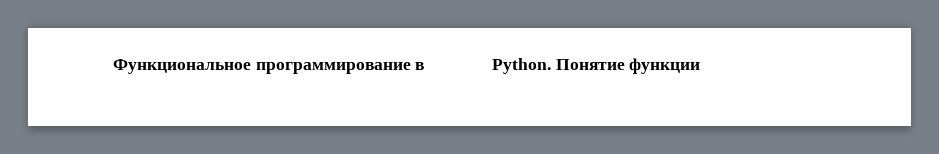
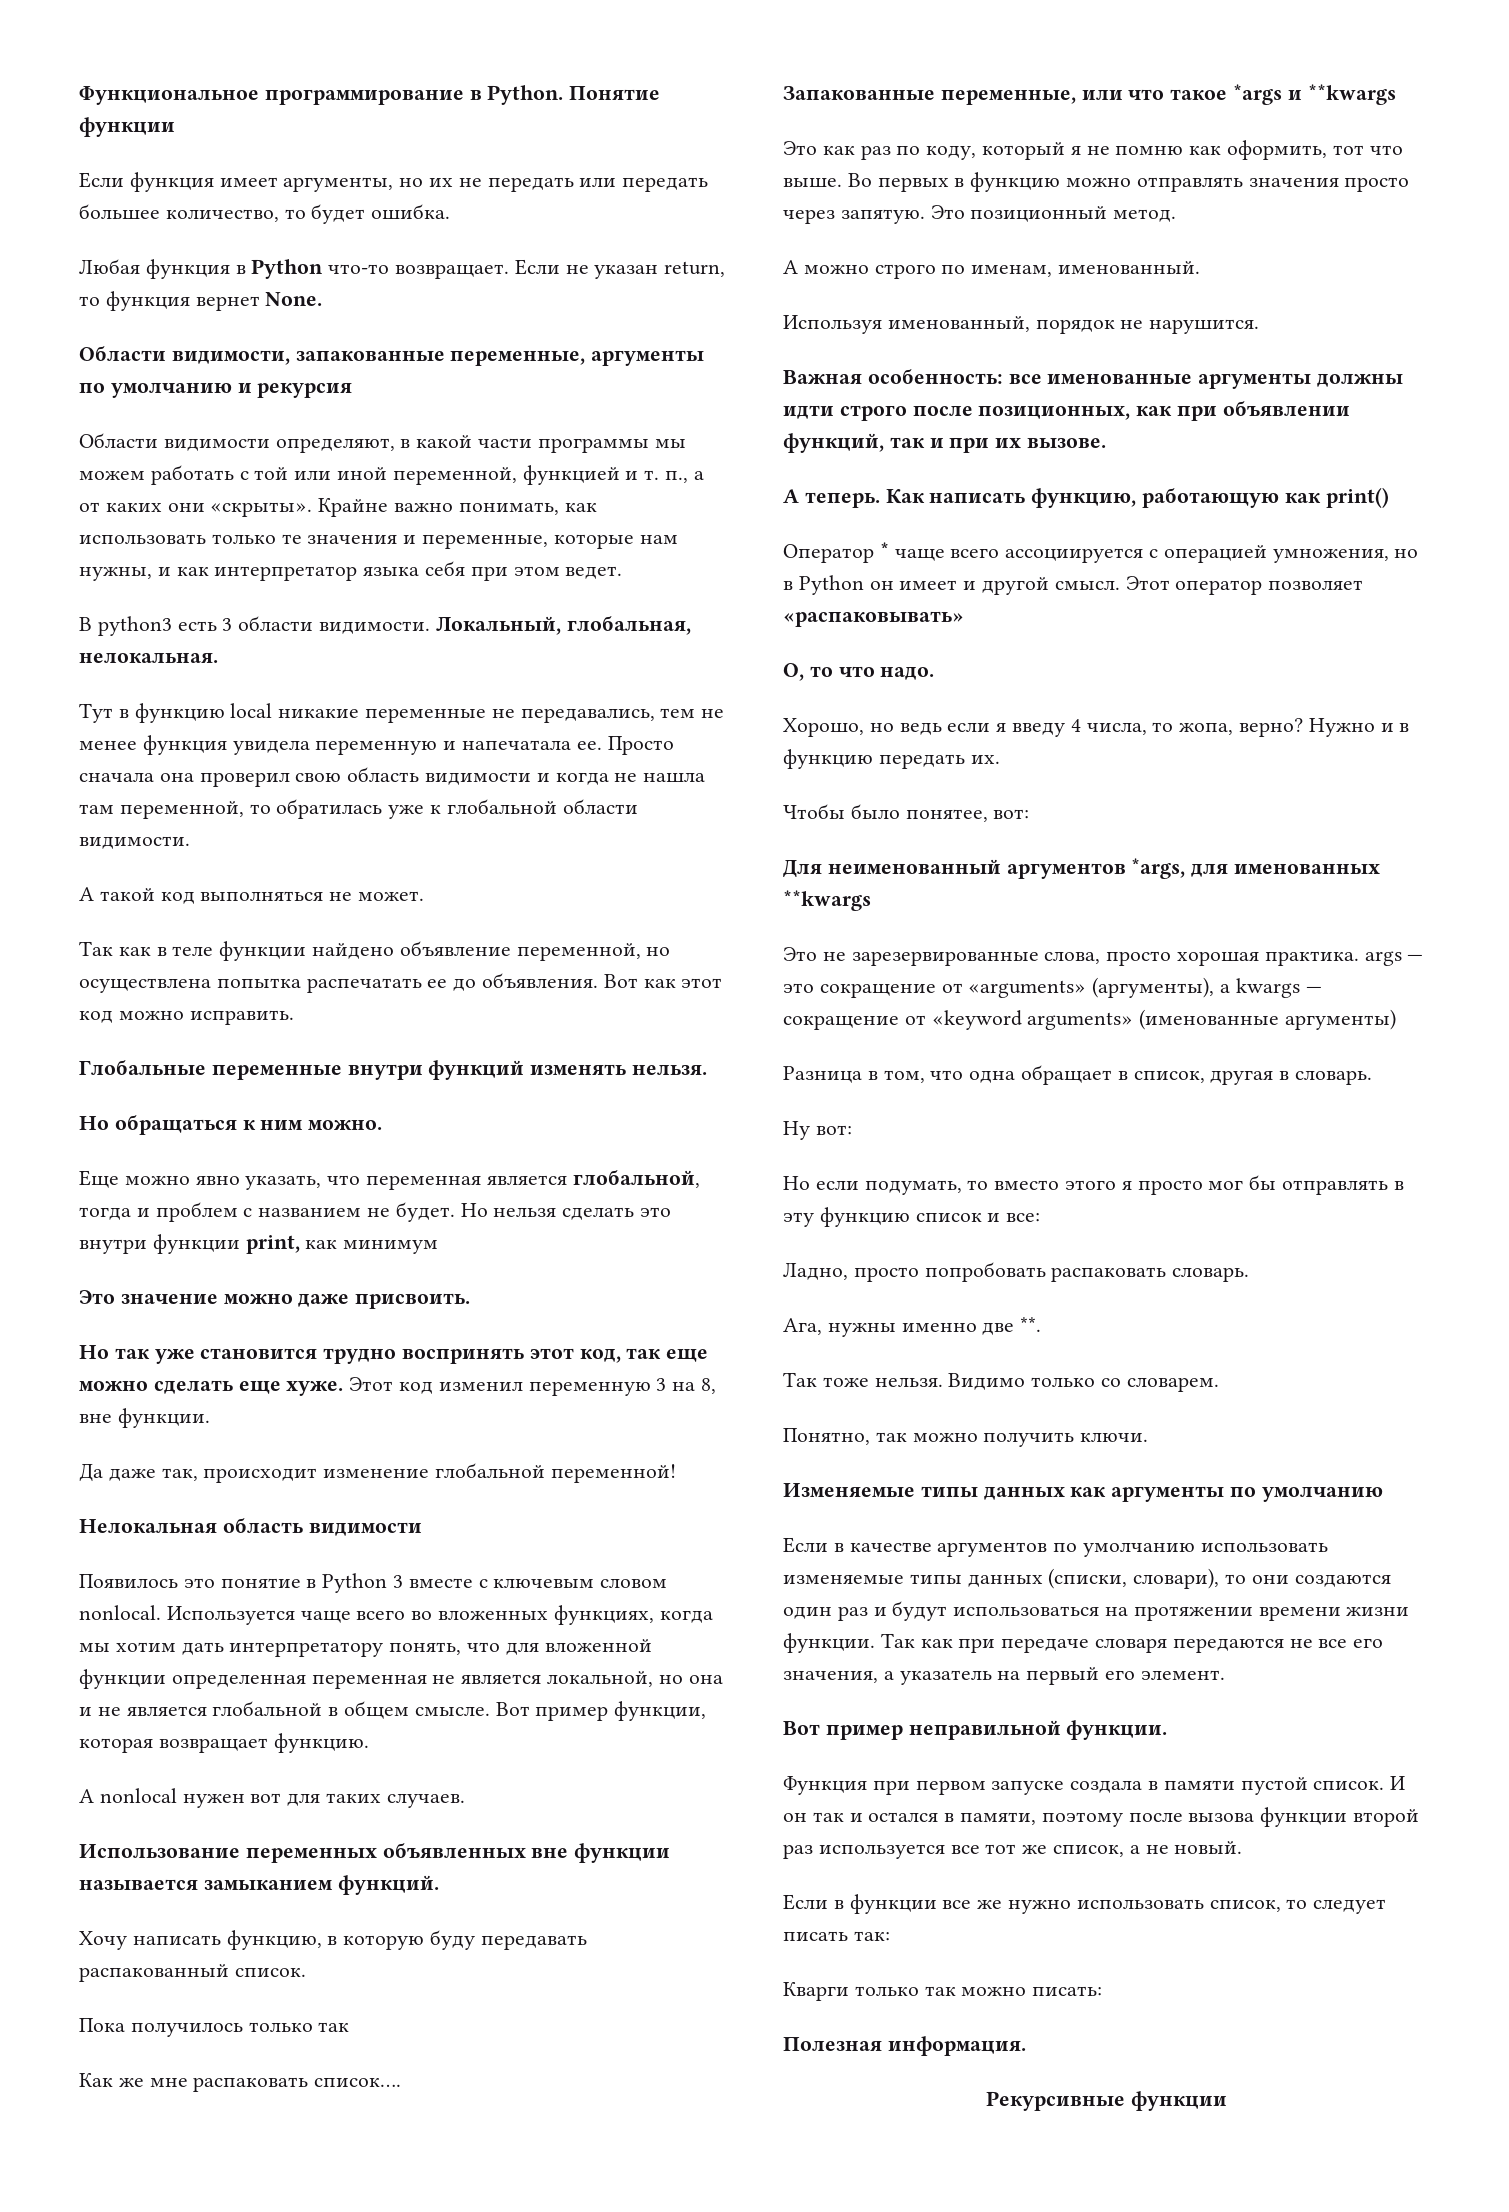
(701, 66) none -> [79,172,709,192] [79,204,451,224] [79,259,726,279] [79,291,323,311] [79,346,705,366] [79,382,353,398] [79,433,686,453] [79,465,704,485] [79,498,597,517] [79,534,678,549] [79,561,623,581] [79,616,691,636] [79,653,218,663] [79,703,725,723] [79,735,674,755] [79,767,706,787] [79,799,638,819] [79,836,190,849] [79,887,425,904] [79,941,671,961] [79,973,723,993] [79,1010,294,1025] [79,1060,708,1080] [79,1115,383,1135] [79,1170,700,1190] [79,1202,672,1222] [79,1234,439,1254] [79,1290,471,1309] [79,1345,709,1364] [79,1377,717,1396] [79,1408,210,1428] [79,1463,676,1483] [79,1518,422,1536] [79,1573,668,1593] [79,1605,713,1625] [79,1639,652,1657] [79,1669,723,1689] [79,1701,707,1721] [79,1733,369,1753] [79,1788,465,1808] [79,1843,671,1863] [79,1875,439,1895] [79,1930,587,1950] [79,1964,306,1982] [79,2018,350,2037] [79,2073,402,2092] [783,84,1396,105] [783,140,1403,160] [783,172,1410,192] [783,205,1177,224] [783,260,1201,279] [783,315,1260,334] [783,369,1404,389] [783,401,1350,421] [783,433,1107,453] [783,487,1389,508] [783,542,1419,563] [783,575,1364,595] [783,611,964,627] [783,663,935,681] [783,718,1410,737] [783,749,1000,769] [783,804,1030,822] [783,858,1381,879] [783,890,871,911] [783,947,1424,966] [783,977,1322,998] [783,1009,1397,1030] [783,1065,1373,1085] [783,1121,852,1140] [783,1175,1404,1195] [783,1207,1041,1227] [783,1262,1250,1282] [783,1317,1042,1337] [783,1372,1219,1392] [783,1428,1149,1447] [783,1483,1383,1502] [783,1537,1328,1557] [783,1568,1391,1589] [783,1601,1410,1621] [783,1633,1384,1653] [783,1667,1225,1685] [783,1720,1168,1740] [783,1776,1406,1795] [783,1807,1420,1827] [783,1841,1243,1859] [783,1894,1387,1914] [783,1931,890,1941] [783,1982,1103,2001] [783,2036,1026,2056] [986,2091,1227,2111] // Если функция имеет аргументы, но их не передать или передать большее количество, то будет ошибка. // Любая функция в Python что-то возвращает. Если не указан return, то функция вернет None. // Области видимости, запакованные переменные, аргументы по умолчанию и рекурсия // Области видимости определяют, в какой части программы мы можем работать с той или иной переменной, функцией и т. п., а от каких они «скрыты». Крайне важно понимать, как использовать только те значения и переменные, которые нам нужны, и как интерпретатор языка себя при этом ведет. // В python3 есть 3 области видимости. Локальный, глобальная, нелокальная. // Тут в функцию local никакие переменные не передавались, тем не менее функция увидела переменную и напечатала ее. Просто сначала она проверил свою область видимости и когда не нашла там переменной, то обратилась уже к глобальной области видимости. // А такой код выполняться не может. // Так как в теле функции найдено объявление переменной, но осуществлена попытка распечатать ее до объявления. Вот как этот код можно исправить. // Глобальные переменные внутри функций изменять нельзя. // Но обращаться к ним можно. // Еще можно явно указать, что переменная является глобальной, тогда и проблем с названием не будет. Но нельзя сделать это внутри функции print, как минимум // Это значение можно даже присвоить. // Но так уже становится трудно воспринять этот код, так еще можно сделать еще хуже. Этот код изменил переменную 3 на 8, вне функции. // Да даже так, происходит изменение глобальной переменной! // Нелокальная область видимости // Появилось это понятие в Python 3 вместе с ключевым словом nonlocal. Используется чаще всего во вложенных функциях, когда мы хотим дать интерпретатору понять, что для вложенной функции определенная переменная не является локальной, но она и не является глобальной в общем смысле. Вот пример функции, которая возвращает функцию. // А nonlocal нужен вот для таких случаев. // Использование переменных объявленных вне функции называется замыканием функций. // Хочу написать функцию, в которую буду передавать распакованный список. // Пока получилось только так // Как же мне распаковать список…. // Запакованные переменные, или что такое *args и **kwargs // Это как раз по коду, который я не помню как оформить, тот что выше. Во первых в функцию можно отправлять значения просто через запятую. Это позиционный метод. // А можно строго по именам, именованный. // Используя именованный, порядок не нарушится. // Важная особенность: все именованные аргументы должны идти строго после позиционных, как при объявлении функций, так и при их вызове. // А теперь. Как написать функцию, работающую как print() // Оператор * чаще всего ассоциируется с операцией умножения, но в Python он имеет и другой смысл. Этот оператор позволяет «распаковывать» // О, то что надо. // Хорошо, но ведь если я введу 4 числа, то жопа, верно? Нужно и в функцию передать их. // Чтобы было понятее, вот: // Для неименованный аргументов *args, для именованных **kwargs // Это не зарезервированные слова, просто хорошая практика. args — это сокращение от «arguments» (аргументы), а kwargs — сокращение от «keyword arguments» (именованные аргументы) // Разница в том, что одна обращает в список, другая в словарь. // Ну вот: // Но если подумать, то вместо этого я просто мог бы отправлять в эту функцию список и все: // Ладно, просто попробовать распаковать словарь. // Ага, нужны именно две **. // Так тоже нельзя. Видимо только со словарем. // Понятно, так можно получить ключи. // Изменяемые типы данных как аргументы по умолчанию // Если в качестве аргументов по умолчанию использовать изменяемые типы данных (списки, словари), то они создаются один раз и будут использоваться на протяжении времени жизни функции. Так как при передаче словаря передаются не все его значения, а указатель на первый его элемент. // Вот пример неправильной функции. // Функция при первом запуске создала в памяти пустой список. И он так и остался в памяти, поэтому после вызова функции второй раз используется все тот же список, а не новый. // Если в функции все же нужно использовать список, то следует писать так: // Кварги только так можно писать: // Полезная информация. // Рекурсивные функции

